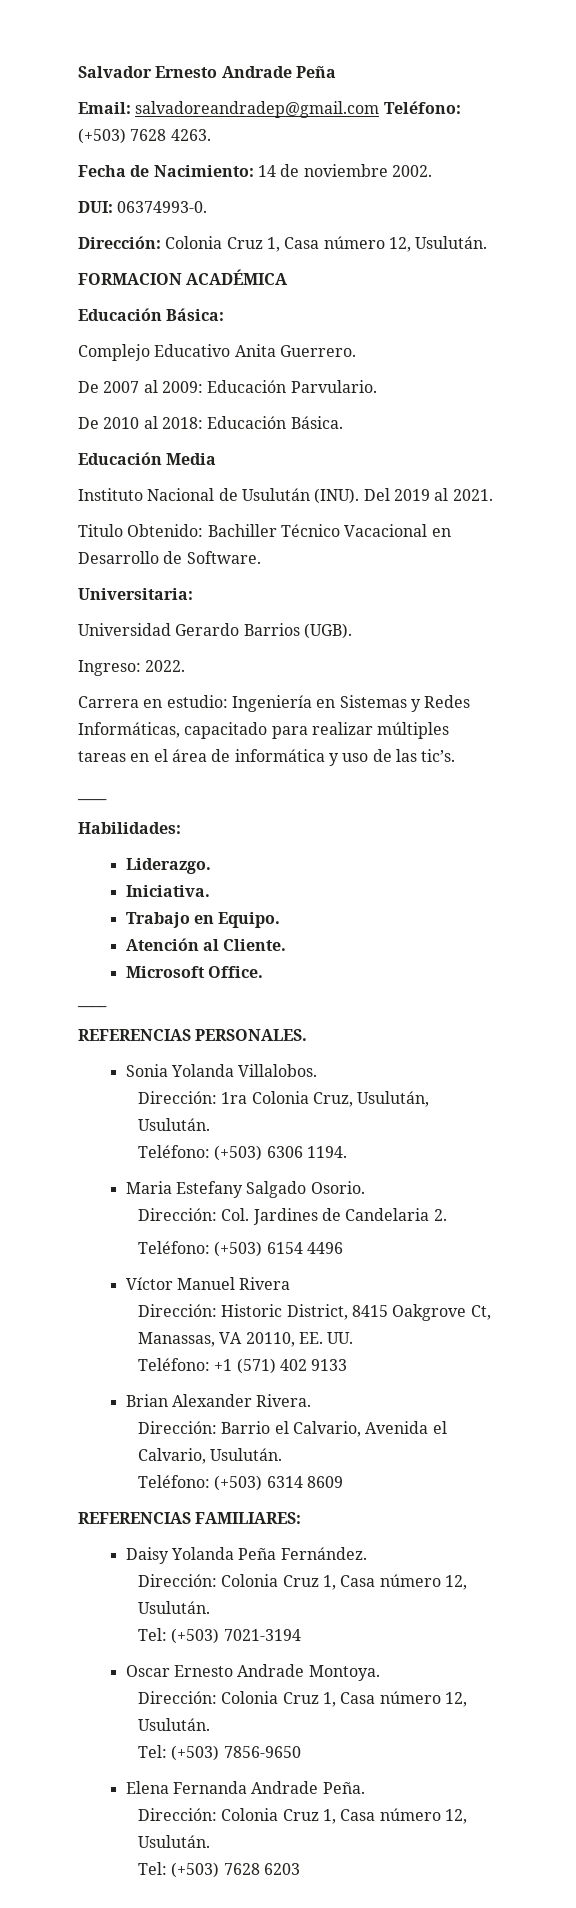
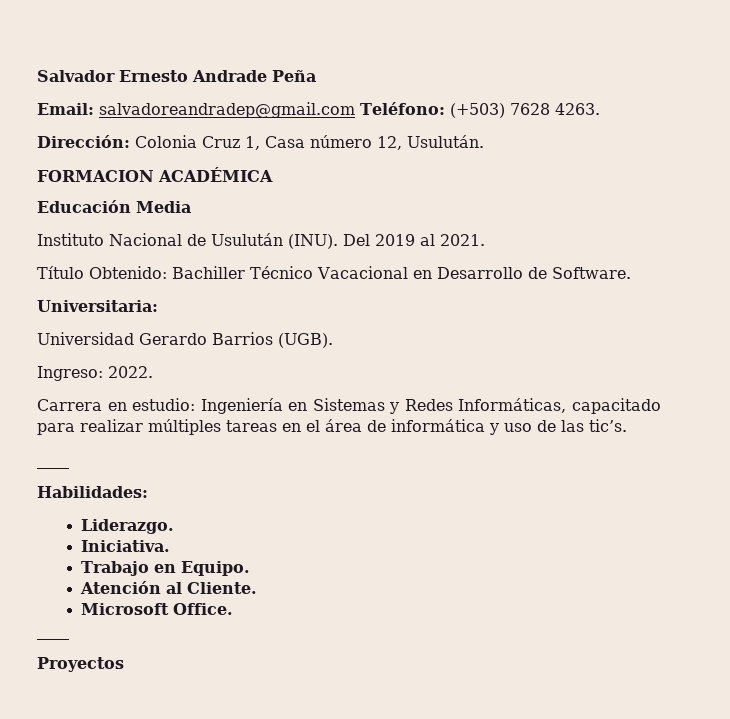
[78,164,432,177] [78,201,208,213] // Fecha de Nacimiento: 14 de noviembre 2002. // DUI: 06374993-0. -> (600, 109) none
[78,308,225,321] [78,344,356,361] [78,380,377,393] [78,416,343,429] // Educación Básica: // Complejo Educativo Anita Guerrero. // De 2007 al 2009: Educación Parvulario. // De 2010 al 2018: Educación Básica. -> (273, 174) none
[78,524,123,537] Titulo -> [37,266,84,279] Título
[78,1029,308,1041] [125,1064,318,1077] [137,1091,430,1107] [137,1118,210,1131] [137,1145,347,1161] [125,1181,365,1198] [137,1208,447,1225] [137,1241,343,1257] [125,1277,291,1290] [137,1304,491,1321] [137,1332,354,1347] [137,1358,348,1374] [125,1394,312,1407] [137,1421,447,1437] [137,1448,283,1464] [137,1475,343,1491] [78,1512,302,1524] [125,1547,367,1564] [137,1574,467,1590] [137,1601,210,1614] [137,1628,301,1644] [125,1664,380,1681] [137,1691,467,1707] [137,1718,210,1731] [137,1745,301,1761] [125,1781,365,1794] [137,1808,467,1824] [137,1835,210,1848] [137,1862,300,1878] REFERENCIAS PERSONALES. // Sonia Yolanda Villalobos. // Dirección: 1ra Colonia Cruz, Usulután, Usulután. // Teléfono: (+503) 6306 1194. // Maria Estefany Salgado Osorio. // Dirección: Col. Jardines de Candelaria 2. // Teléfono: (+503) 6154 4496 // Víctor Manuel Rivera // Dirección: Historic District, 8415 Oakgrove Ct, Manassas, VA 20110, EE. UU. // Teléfono: +1 (571) 402 9133 // Brian Alexander Rivera. // Dirección: Barrio el Calvario, Avenida el Calvario, Usulután. // Teléfono: (+503) 6314 8609 // REFERENCIAS FAMILIARES: // Daisy Yolanda Peña Fernández. // Dirección: Colonia Cruz 1, Casa número 12, Usulután. // Tel: (+503) 7021-3194 // Oscar Ernesto Andrade Montoya. // Dirección: Colonia Cruz 1, Casa número 12, Usulután. // Tel: (+503) 7856-9650 // Elena Fernanda Andrade Peña. // Dirección: Colonia Cruz 1, Casa número 12, Usulután. // Tel: (+503) 7628 6203 -> [37,657,124,672] Proyectos

